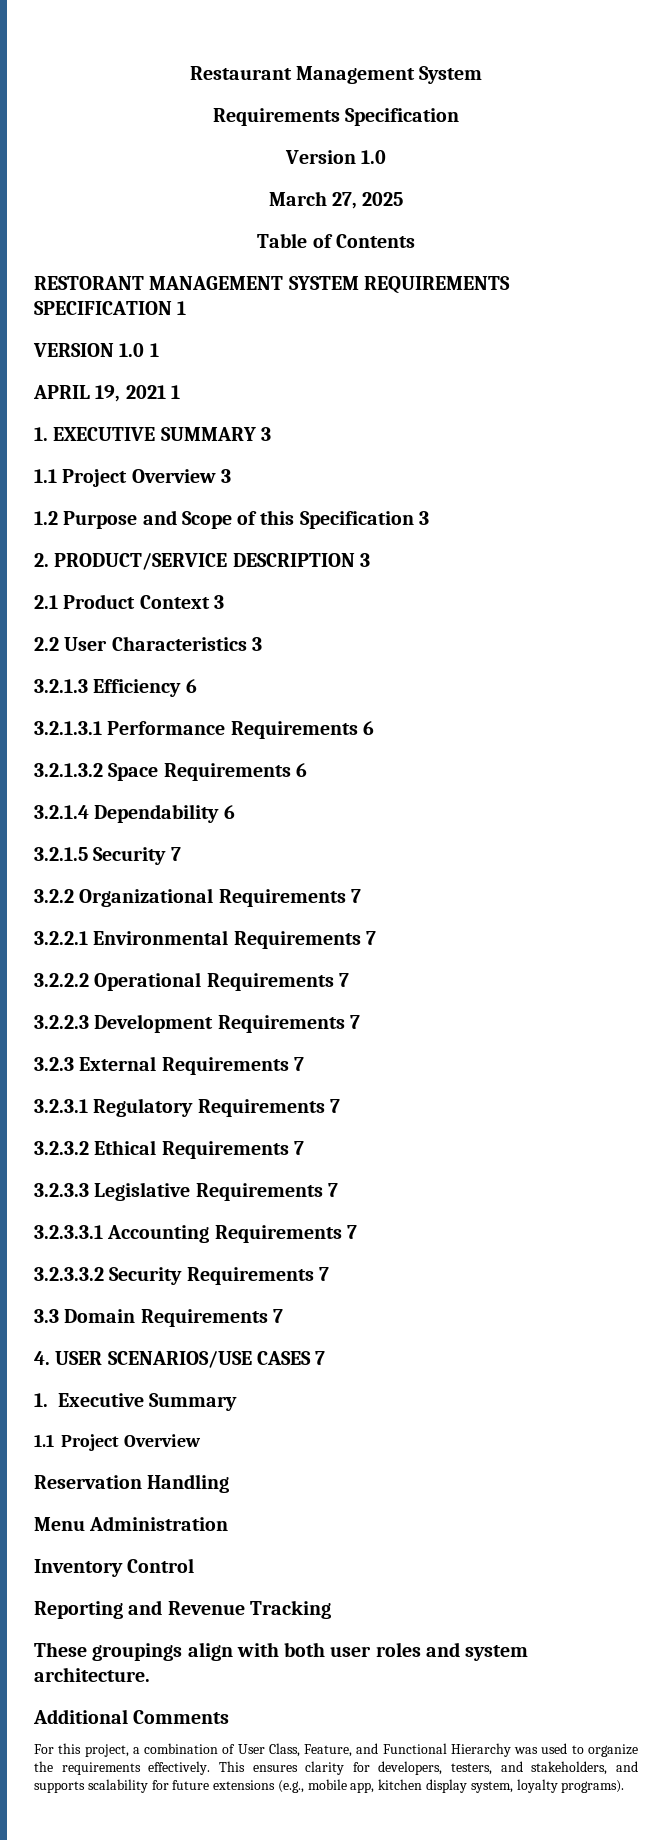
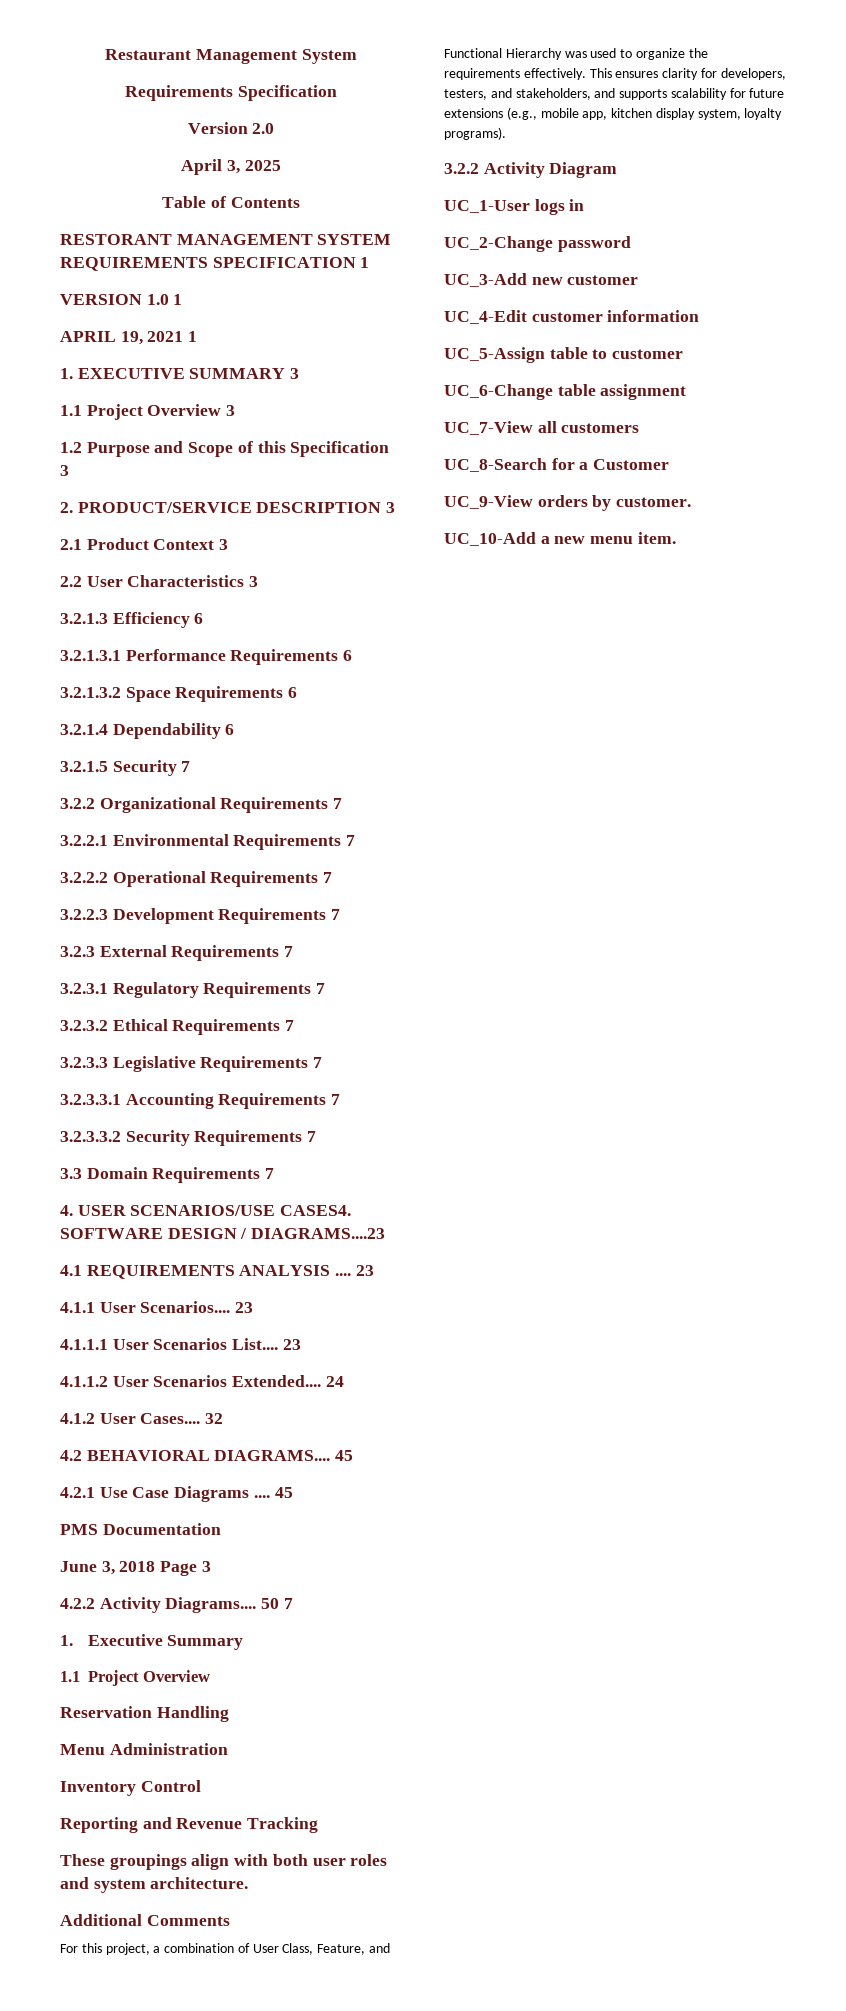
[361,150,387,164] [268,191,357,209] 1.0 // March 27, -> [252,123,275,134] [181,159,240,175] 2.0 // April 3,
[256,1351,311,1365] CASES -> [280,1205,352,1216] [60,1228,386,1239] [60,1265,374,1279] [60,1301,254,1313] [60,1338,301,1350] [60,1375,344,1387] [60,1413,224,1424] [60,1450,354,1461] [60,1486,293,1502] [60,1523,221,1535] [60,1561,211,1576] [60,1597,280,1613] CASES4. SOFTWARE DESIGN / DIAGRAMS....23 // 4.1 REQUIREMENTS ANALYSIS .... 23 // 4.1.1 User Scenarios.... 23 // 4.1.1.1 User Scenarios List.... 23 // 4.1.1.2 User Scenarios Extended.... 24 // 4.1.2 User Cases.... 32 // 4.2 BEHAVIORAL DIAGRAMS.... 45 // 4.2.1 Use Case Diagrams .... 45 // PMS Documentation // June 3, 2018 Page 3 // 4.2.2 Activity Diagrams.... 50
(625, 1786) none -> [444,162,618,178] [444,199,585,215] [444,236,631,252] [444,273,639,287] [444,310,700,324] [444,347,684,363] [444,384,687,400] [444,421,640,435] [444,458,670,472] [444,495,692,511] [444,532,676,546] // 3.2.2 Activity Diagram // UC_1-User logs in // UC_2-Change password // UC_3-Add new customer // UC_4-Edit customer information // UC_5-Assign table to customer // UC_6-Change table assignment // UC_7-View all customers // UC_8-Search for a Customer // UC_9-View orders by customer. // UC_10-Add a new menu item.

